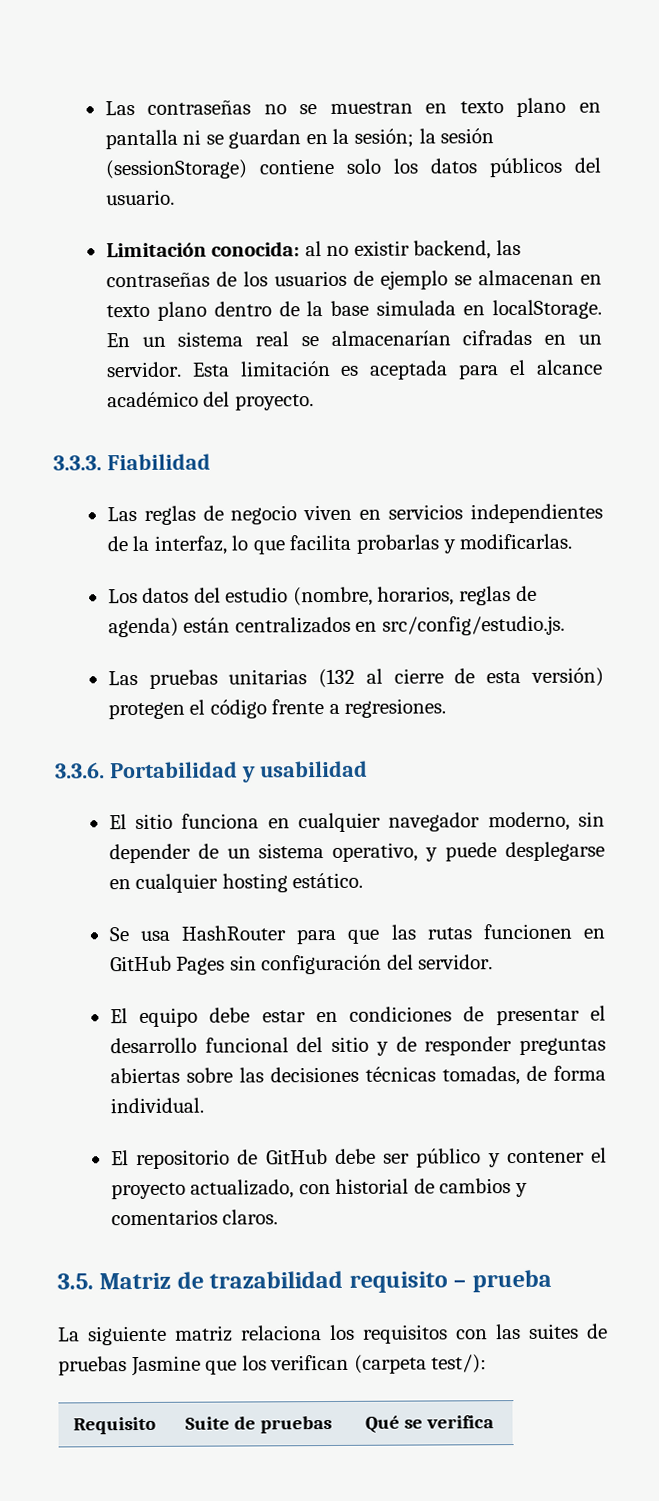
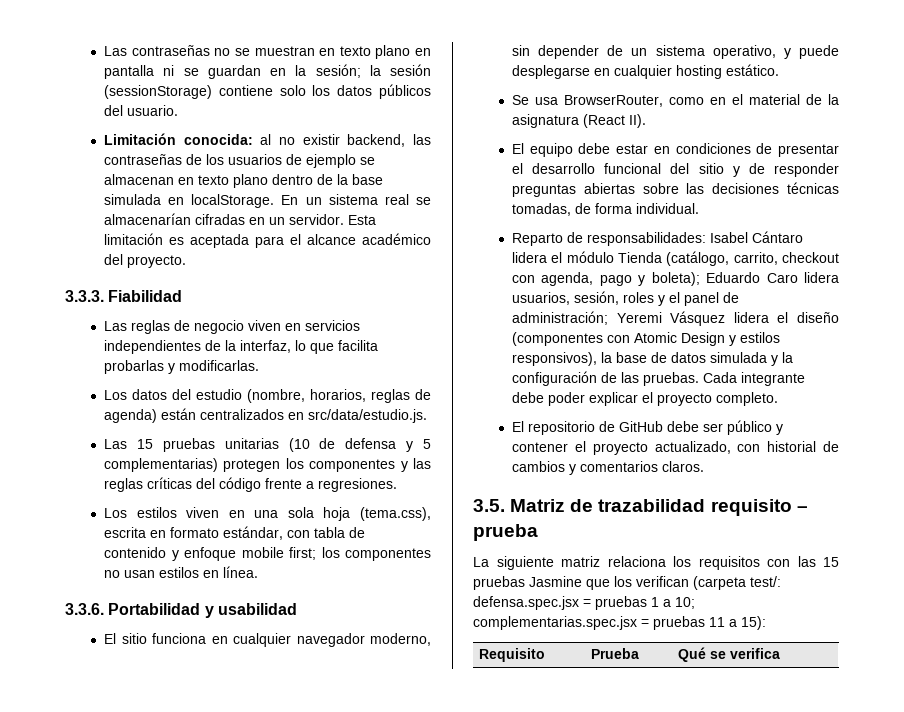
[381,615,565,636] [107,671,138,686] src/config/estudio.js. // Las -> [308,409,428,423] [104,439,153,449] src/data/estudio.js. // Las 15
[318,667,604,689] [107,698,447,720] (132 al cierre de esta versión) protegen el código frente a regresiones. -> [288,438,432,452] [104,458,432,472] [104,477,398,492] [104,507,431,521] [104,526,366,540] [104,547,431,561] [104,566,259,578] (10 de defensa y 5 complementarias) protegen los componentes y las reglas críticas del código frente a regresiones. // Los estilos viven en una sola hoja (tema.css), escrita en formato estándar, con tabla de contenido y enfoque mobile first; los componentes no usan estilos en línea.
[181,923,605,945] [109,954,494,975] HashRouter para que las rutas funcionen en GitHub Pages sin configuración del servidor. -> [564,94,840,107] [512,114,647,128] BrowserRouter, como en el material de la asignatura (React II).
(204, 1105) none -> [512,231,804,246] [512,251,839,266] [512,272,839,286] [512,291,740,306] [512,311,839,326] [512,332,781,346] [512,352,794,366] [512,371,806,386] [512,392,779,406] // Reparto de responsabilidades: Isabel Cántaro lidera el módulo Tienda (catálogo, carrito, checkout con agenda, pago y boleta); Eduardo Caro lidera usuarios, sesión, roles y el panel de administración; Yeremi Vásquez lidera el diseño (componentes con Atomic Design y estilos responsivos), la base de datos simulada y la configuración de las pruebas. Cada integrante debe poder explicar el proyecto completo.
[529,1323,608,1339] suites de -> [823,557,839,567] 15
[431,1354,488,1374] [72,1416,156,1435] [184,1415,332,1434] test/): // Requisito | Suite de pruebas -> [750,576,781,587] [473,596,695,610] [473,616,766,630] [479,648,546,662] [591,648,640,659] test/: defensa.spec.jsx = pruebas 1 a 10; complementarias.spec.jsx = pruebas 11 a 15): // Requisito | Prueba

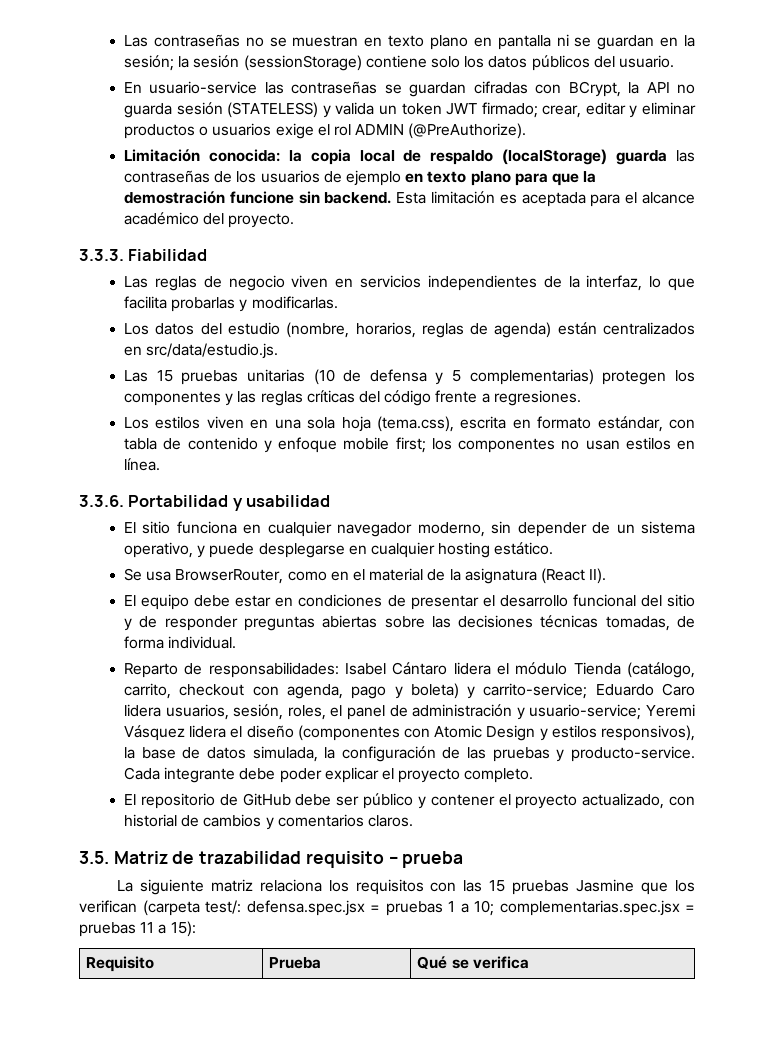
[104,133,406,147] Limitación conocida: al no existir backend, -> [124,81,695,97] [124,102,696,118] [124,123,527,139] [124,149,668,165] En usuario-service las contraseñas se guardan cifradas con BCrypt, la API no guarda sesión (STATELESS) y valida un token JWT firmado; crear, editar y eliminar productos o usuarios exige el rol ADMIN (@PreAuthorize). // Limitación conocida: la copia local de respaldo (localStorage) guarda
[360,157,376,165] [104,174,384,188] [104,194,431,208] [104,213,345,225] se almacenan en texto plano dentro de la base simulada en localStorage. En un sistema real se almacenarían cifradas en un servidor. -> [405,171,597,186] [124,191,392,204] en texto plano para que la demostración funcione sin backend.
[651,272,700,286] boleta); -> [410,683,588,699] boleta) y carrito-service;
[623,292,666,306] roles y -> [287,705,326,720] roles,
[512,311,609,325] administración; -> [412,704,642,720] administración y usuario-service;
[710,352,779,366] simulada y -> [252,746,318,762] simulada,
[643,372,700,386] pruebas. -> [492,746,695,762] pruebas y producto-service.

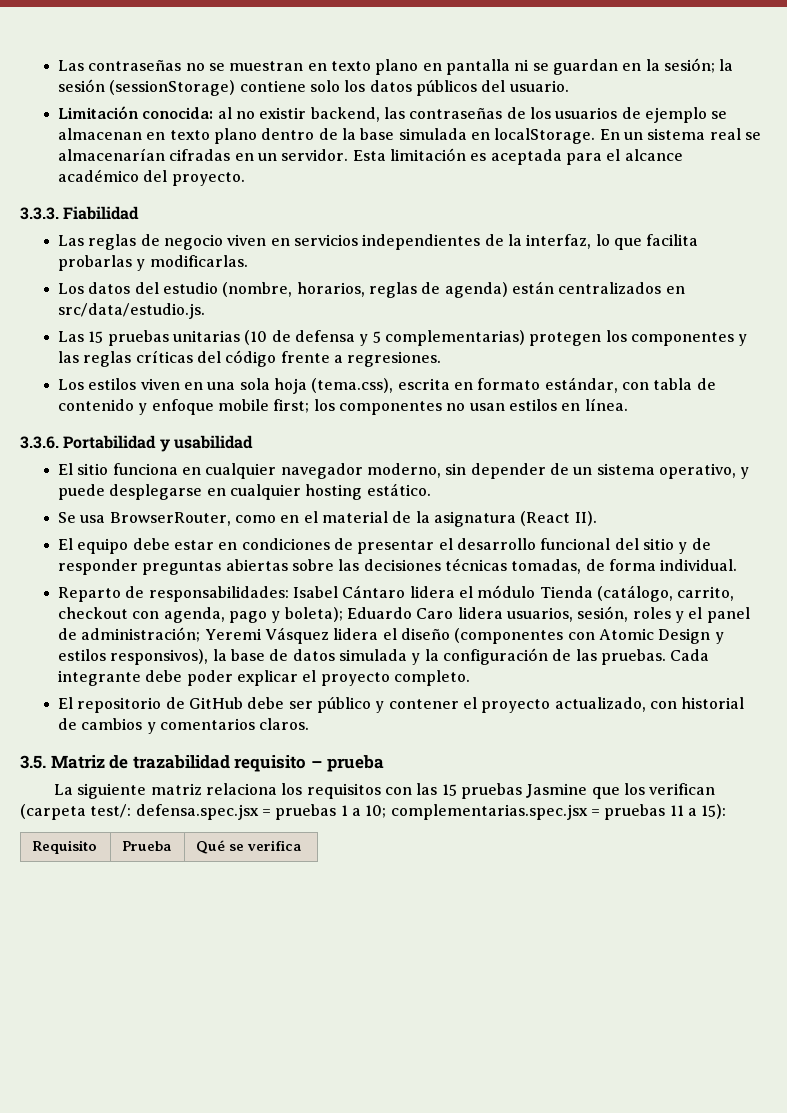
[124,81,695,97] [124,102,696,118] [124,123,527,139] [124,149,668,165] En usuario-service las contraseñas se guardan cifradas con BCrypt, la API no guarda sesión (STATELESS) y valida un token JWT firmado; crear, editar y eliminar productos o usuarios exige el rol ADMIN (@PreAuthorize). // Limitación conocida: la copia local de respaldo (localStorage) guarda -> [58,106,380,122] Limitación conocida: al no existir backend,
[405,171,597,186] [124,191,392,204] en texto plano para que la demostración funcione sin backend. -> [711,111,728,119] [58,128,761,144] [58,148,349,161] se almacenan en texto plano dentro de la base simulada en localStorage. En un sistema real se almacenarían cifradas en un servidor.
[410,683,588,699] boleta) y carrito-service; -> [284,607,343,622] boleta);
[287,705,326,720] roles, -> [632,607,684,623] roles y
[412,704,642,720] administración y usuario-service; -> [81,627,201,642] administración;
[252,746,318,762] simulada, -> [338,649,421,665] simulada y
[492,746,695,762] pruebas y producto-service. -> [600,649,666,665] pruebas.

